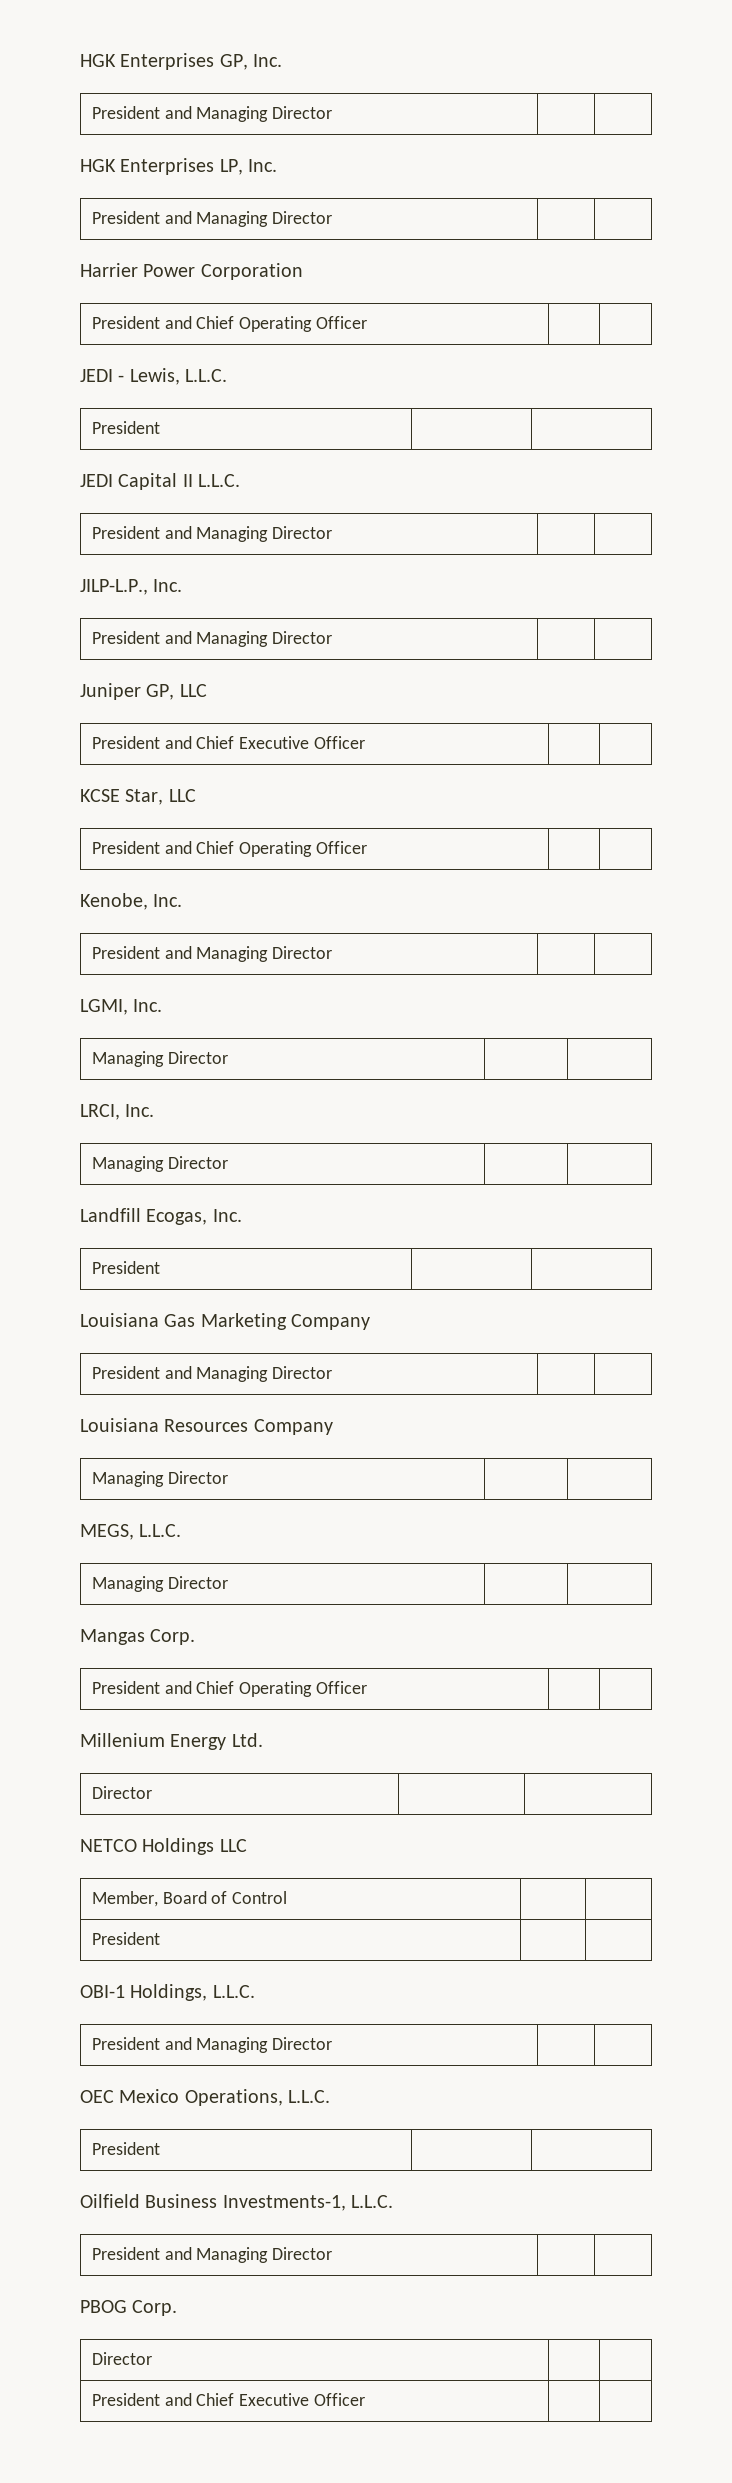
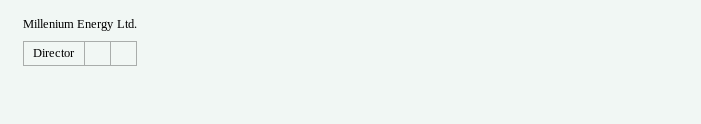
[80,53,283,70] [91,106,333,122] [80,158,278,175] [91,211,333,227] [80,263,303,280] [91,316,368,332] [80,368,228,385] [91,421,160,434] [80,473,241,490] [91,526,333,542] [80,579,183,595] [91,631,333,647] [80,683,207,700] [91,736,366,749] [80,789,196,805] [91,841,368,857] [80,893,183,910] [91,946,333,962] [80,999,163,1015] [91,1051,228,1067] [80,1104,155,1120] [91,1156,228,1172] [80,1208,242,1225] [91,1261,160,1274] [80,1313,371,1330] [91,1366,333,1382] [80,1418,333,1435] [91,1471,228,1487] [80,1524,182,1540] [91,1576,228,1592] [80,1629,196,1645] [91,1681,368,1697] [80,1733,263,1750] [91,1786,152,1799] [80,1838,247,1855] [91,1891,288,1907] [91,1932,160,1945] [80,1984,255,2001] [91,2037,333,2053] [80,2089,331,2106] [91,2142,160,2155] [80,2194,394,2211] [91,2247,333,2263] [80,2300,178,2316] [91,2352,152,2365] [91,2393,366,2406] HGK Enterprises GP, Inc. // President and Managing Director | | // HGK Enterprises LP, Inc. // President and Managing Director | | // Harrier Power Corporation // President and Chief Operating Officer | | // JEDI - Lewis, L.L.C. // President | | // JEDI Capital II L.L.C. // President and Managing Director | | // JILP-L.P., Inc. // President and Managing Director | | // Juniper GP, LLC // President and Chief Executive Officer | | // KCSE Star, LLC // President and Chief Operating Officer | | // Kenobe, Inc. // President and Managing Director | | // LGMI, Inc. // Managing Director | | // LRCI, Inc. // Managing Director | | // Landfill Ecogas, Inc. // President | | // Louisiana Gas Marketing Company // President and Managing Director | | // Louisiana Resources Company // Managing Director | | // MEGS, L.L.C. // Managing Director | | // Mangas Corp. // President and Chief Operating Officer | | // Millenium Energy Ltd. // Director | | // NETCO Holdings LLC // Member, Board of Control | | // President | | // OBI-1 Holdings, L.L.C. // President and Managing Director | | // OEC Mexico Operations, L.L.C. // President | | // Oilfield Business Investments-1, L.L.C. // President and Managing Director | | // PBOG Corp. // Director | | // President and Chief Executive Officer -> [23,19,137,31] [32,49,75,57] Millenium Energy Ltd. // Director

